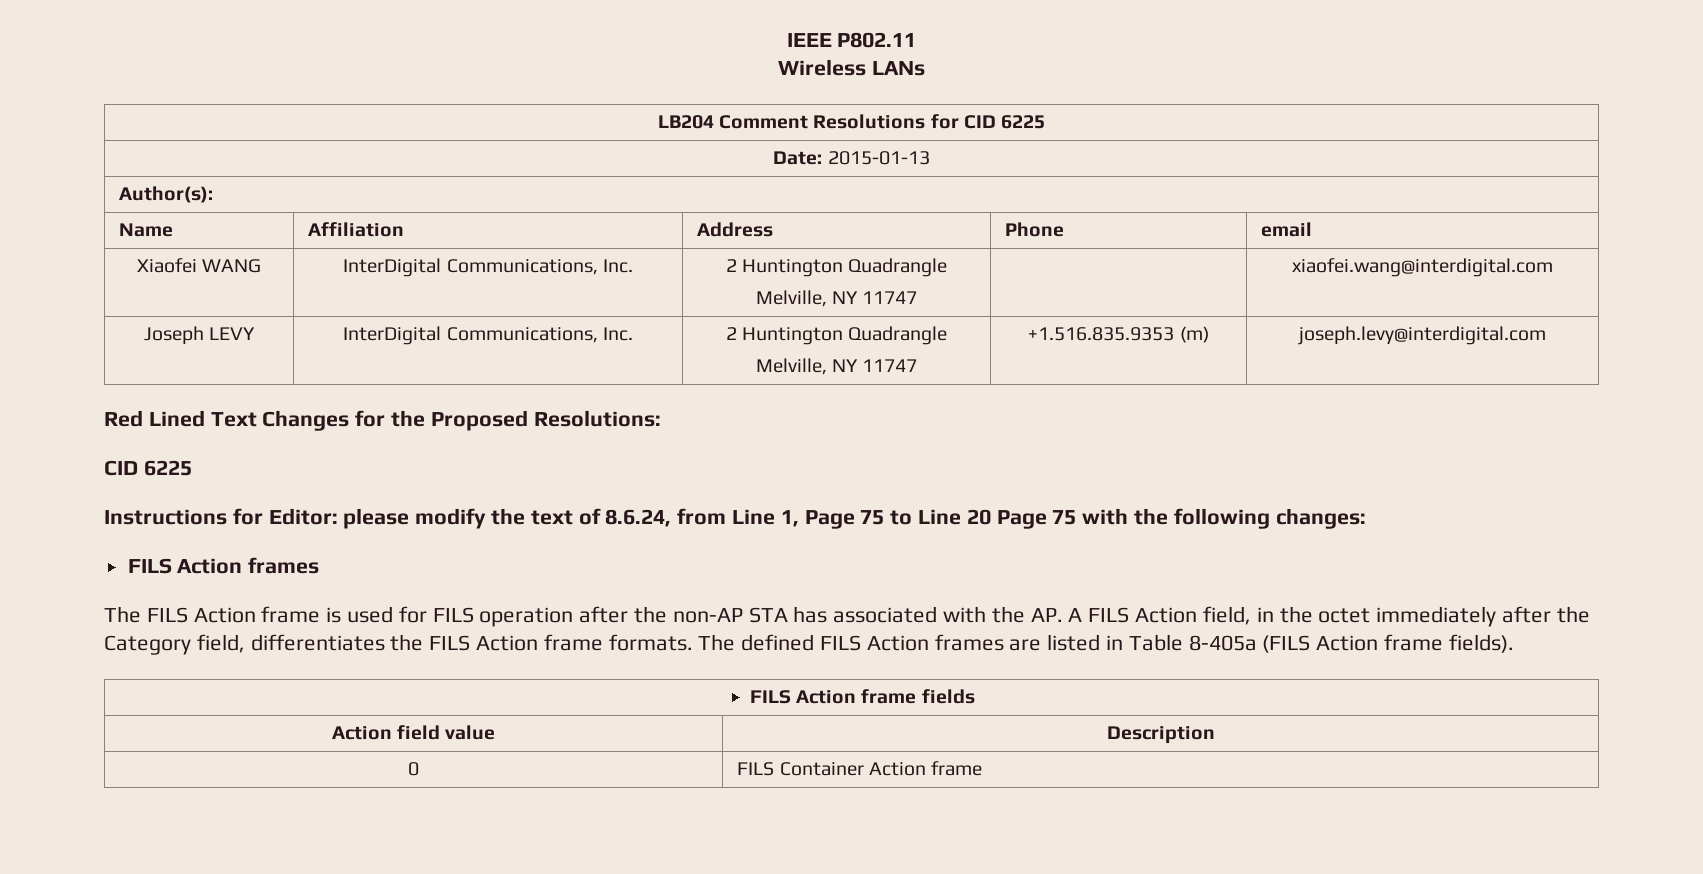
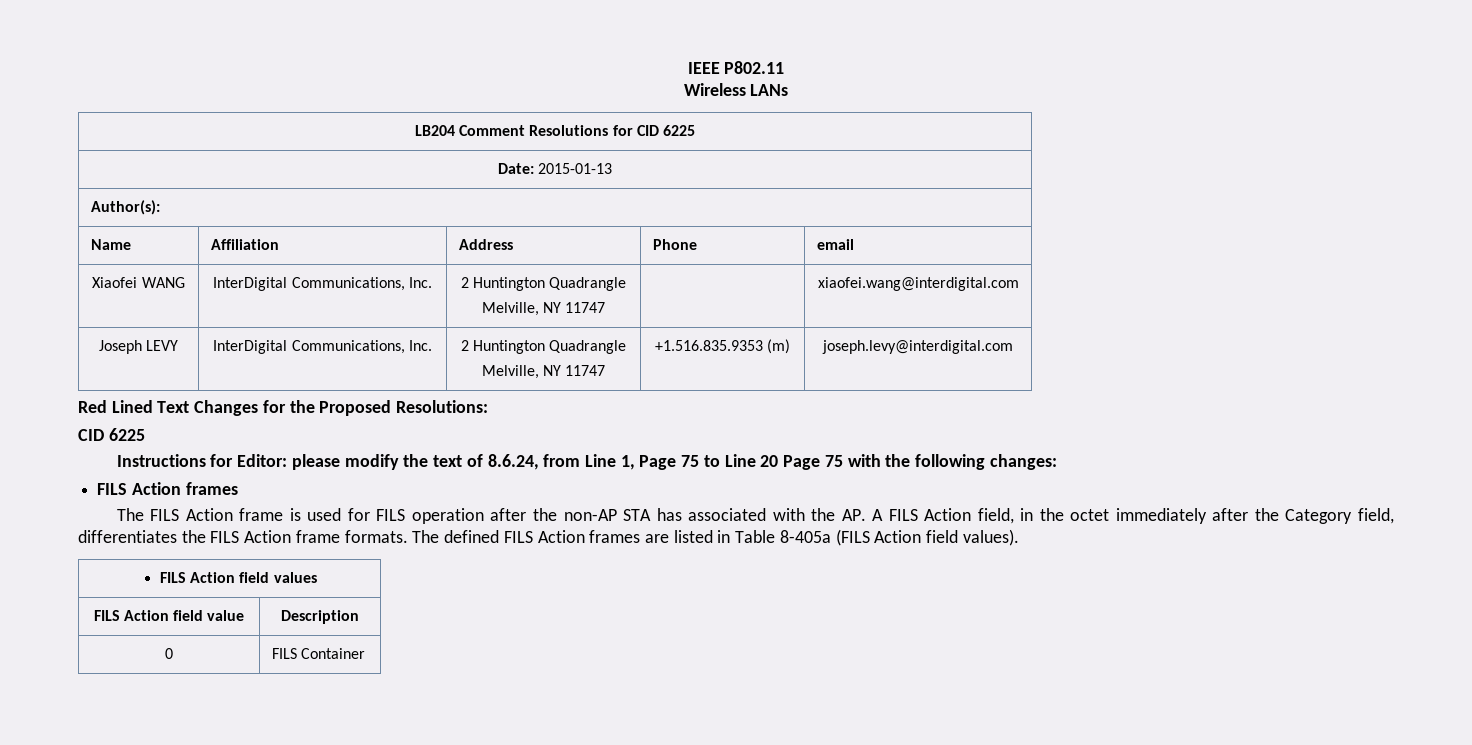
[1384,634,1514,653] [749,689,975,704] frame fields). // FILS Action frame fields // -> [926,529,1019,546] [159,572,317,583] [93,610,120,621] field values). // FILS Action field values // FILS
[868,761,983,776] Action frame -> (366, 653) none

